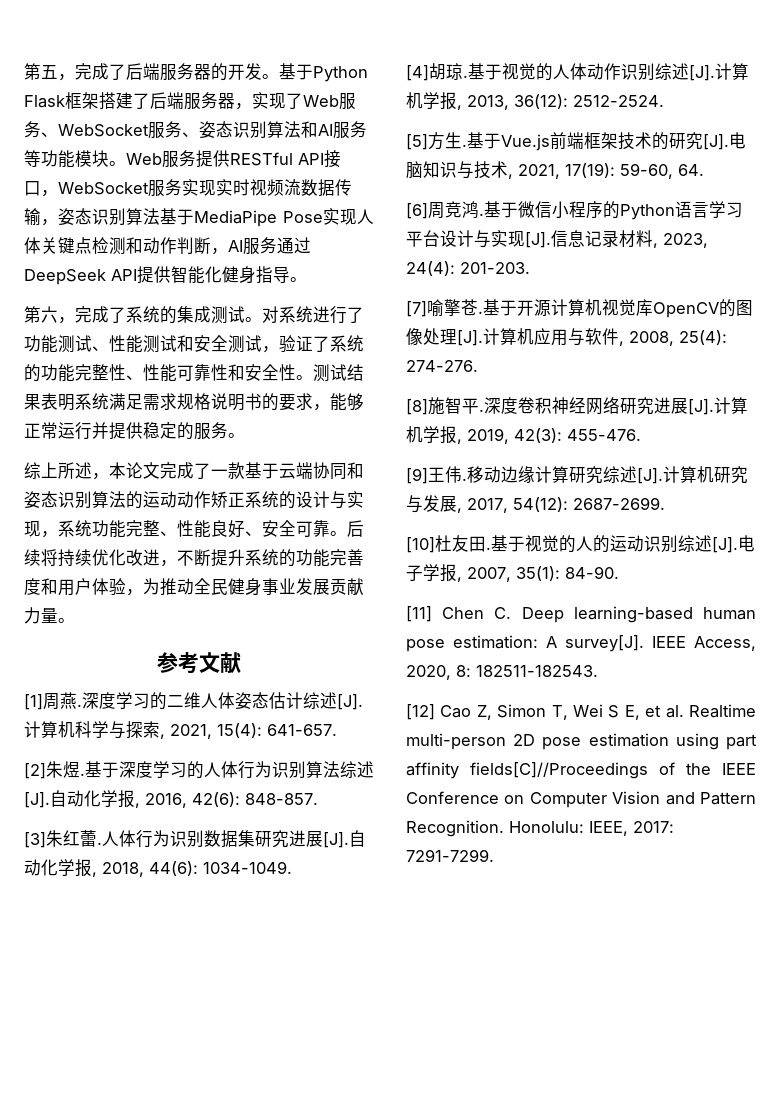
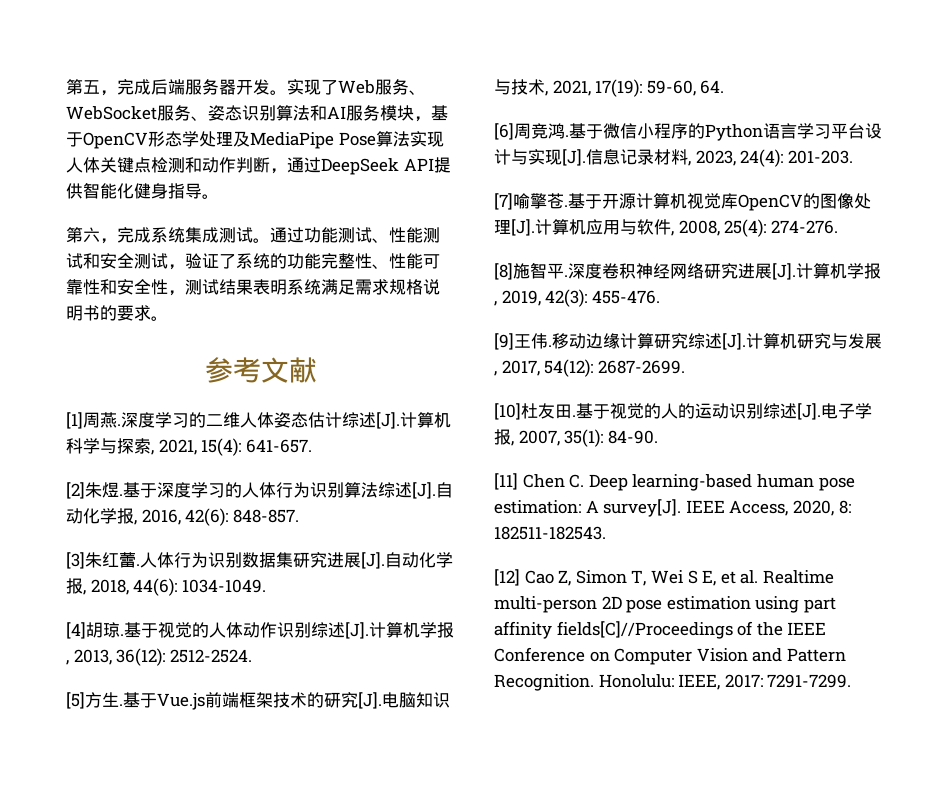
[109,63,368,82] [24,92,252,110] 了后端服务器的开发。基于Python Flask框架搭建了后端服务器， -> [151,79,287,95] 后端服务器开发。
[24,150,341,168] [24,179,352,197] [24,208,323,227] 等功能模块。Web服务提供RESTful API接口，WebSocket服务实现实时视频流数据传输，姿态识别算法基于MediaPipe Pose -> [380,105,448,122] [66,131,410,149] 模块，基于OpenCV形态学处理及MediaPipe Pose算法
[228,237,277,255] AI服务 -> (287, 171) none
[109,306,177,324] 了系统的 -> [151,227,185,243] 系统
[262,306,364,324] 对系统进行了 -> [270,227,304,243] 通过
[296,375,313,380] 。 -> [168,290,185,296] ，
[313,393,364,411] [24,422,245,440] [24,462,364,480] [24,491,364,509] [24,520,364,538] [24,549,364,567] [24,578,364,596] [24,607,58,624] ，能够正常运行并提供稳定的服务。 // 综上所述，本论文完成了一款基于云端协同和姿态识别算法的运动动作矫正系统的设计与实现，系统功能完整、性能良好、安全可靠。后续将持续优化改进，不断提升系统的功能完善度和用户体验，为推动全民健身事业发展贡献力量 -> (151, 313) none

